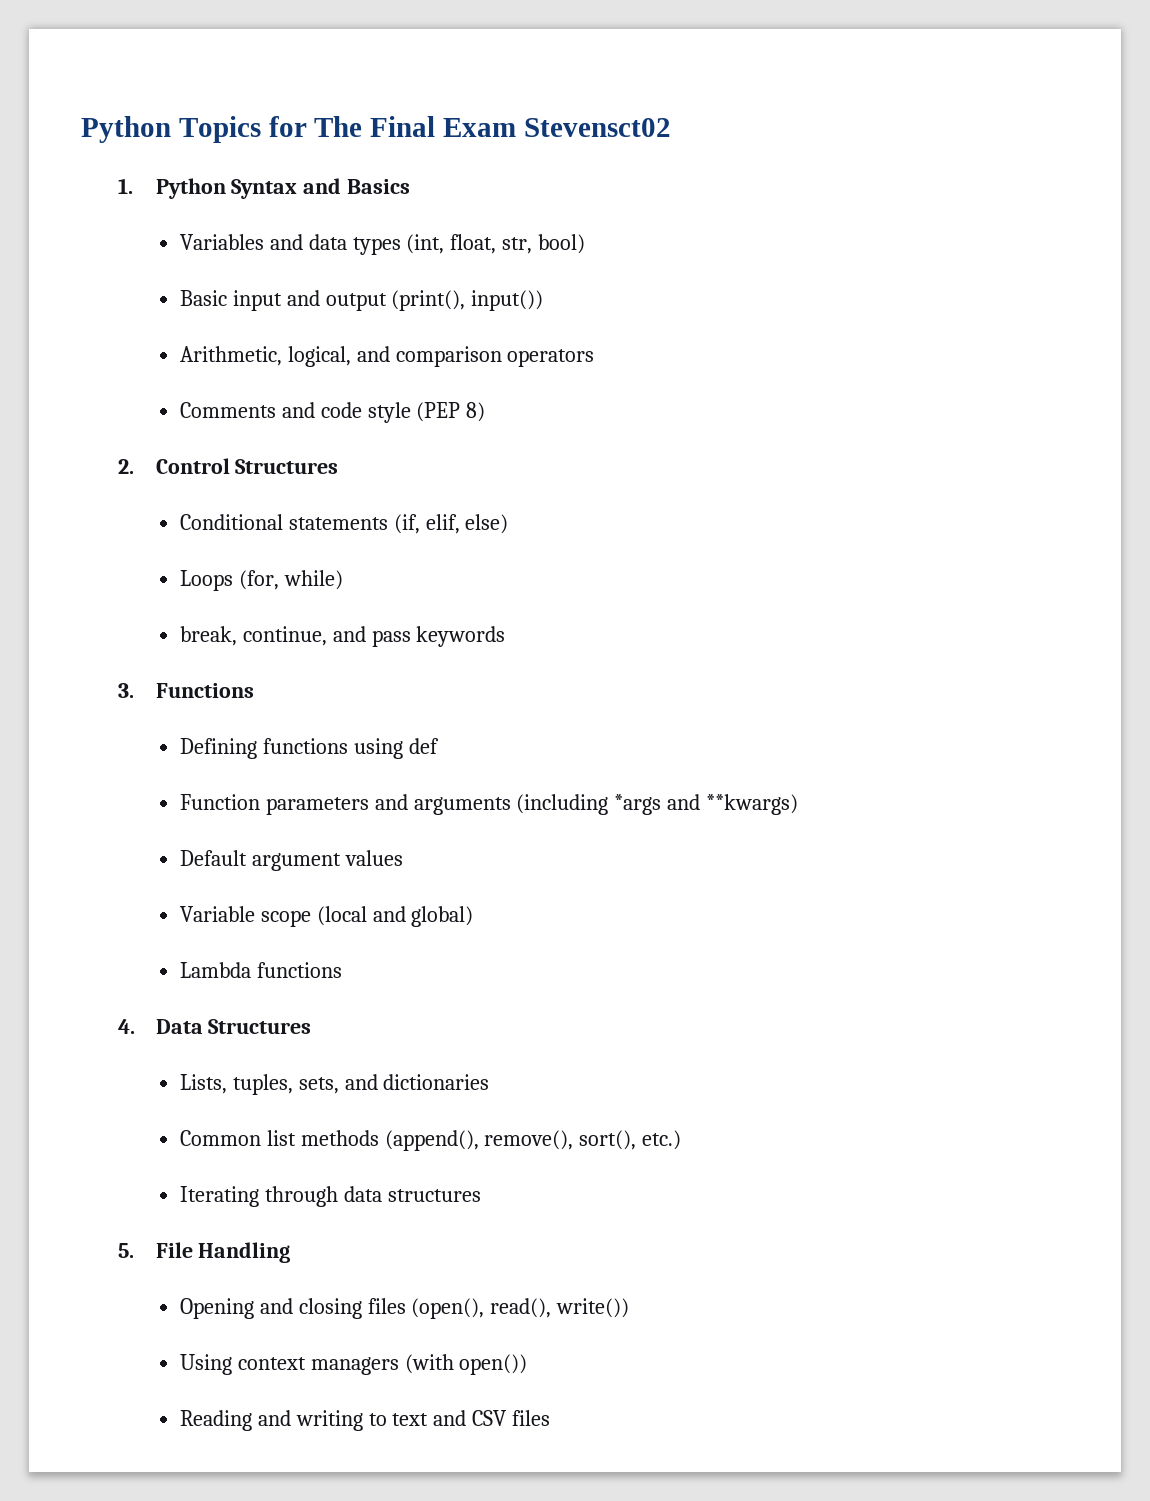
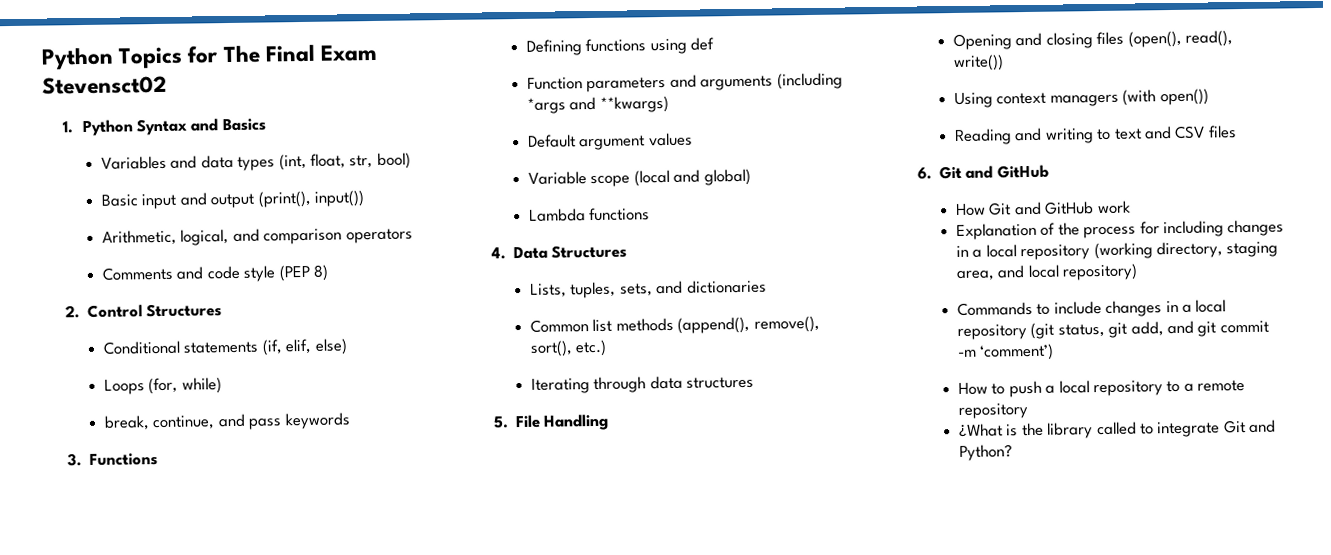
(551, 1418) none -> [916,164,1049,180] [955,200,1131,217] [955,219,1285,240] [955,241,1279,261] [955,263,1139,281] [956,299,1227,317] [956,320,1269,340] [957,343,1055,361] [957,380,1246,398] [957,403,1028,419] [958,419,1277,439] [958,444,1013,461] // 6. Git and GitHub // How Git and GitHub work // Explanation of the process for including changes in a local repository (working directory, staging area, and local repository) // Commands to include changes in a local repository (git status, git add, and git commit -m ‘comment’) // How to push a local repository to a remote repository // ¿What is the library called to integrate Git and Python?

